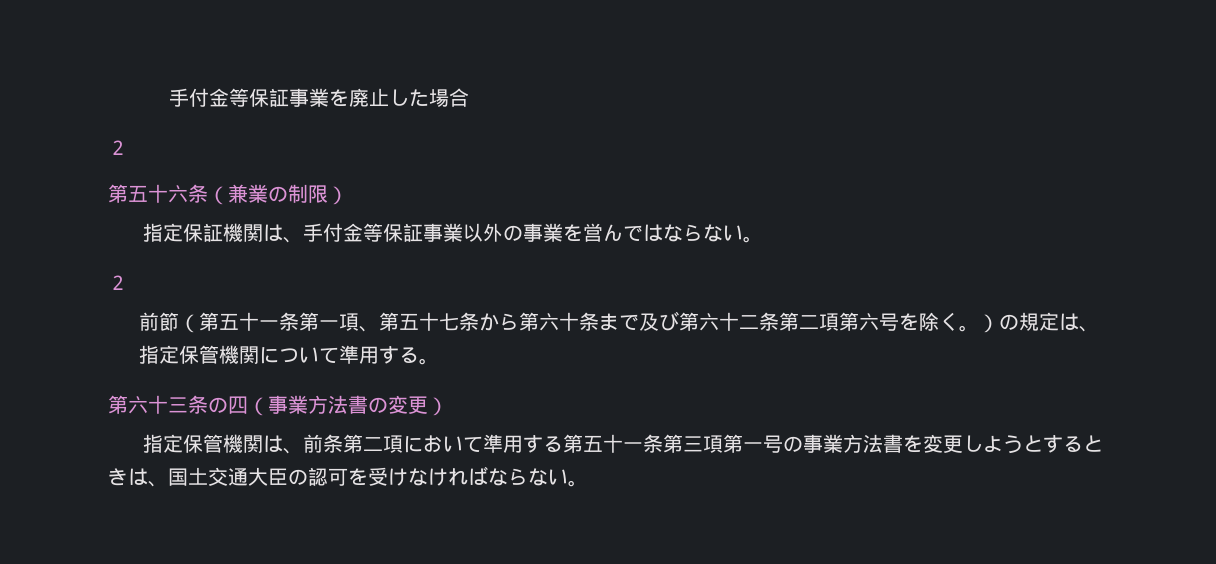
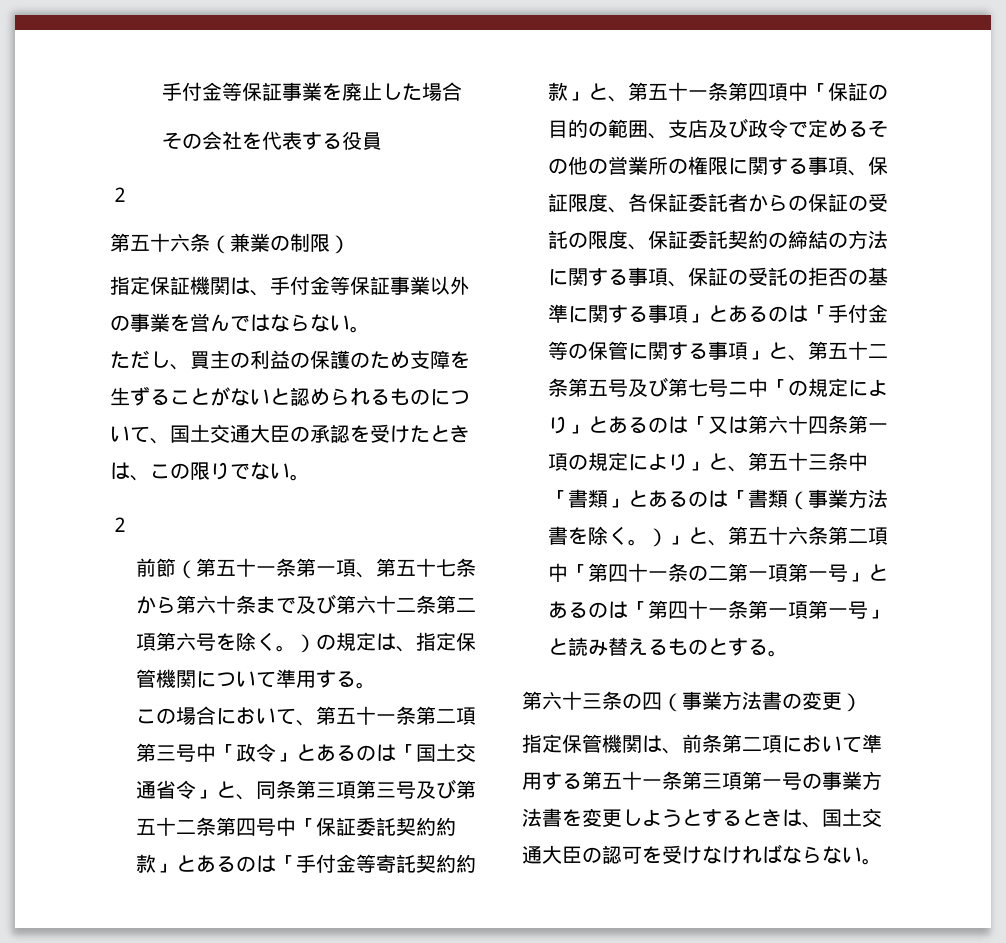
(470, 97) none -> [162,131,383,150] // その会社を代表する役員
(763, 239) none -> [110,350,470,370] [110,386,470,406] [110,424,470,444] [110,462,310,481] // ただし、買主の利益の保護のため支障を生ずることがないと認められるものについて、国土交通大臣の承認を受けたときは、この限りでない。
(439, 361) none -> [136,706,477,726] [136,743,477,762] [136,779,477,800] [136,817,457,836] [136,854,477,873] [548,82,889,102] [548,118,889,139] [548,156,889,176] [548,193,889,213] [548,230,889,250] [548,267,889,287] [548,304,889,323] [548,341,889,361] [548,377,889,397] [548,415,889,434] [548,452,869,472] [548,489,889,510] [548,526,889,547] [548,563,889,582] [548,600,889,619] [548,637,789,657] // この場合において、第五十一条第二項第三号中「政令」とあるのは「国土交通省令」と、同条第三項第三号及び第五十二条第四号中「保証委託契約約款」とあるのは「手付金等寄託契約約款」と、第五十一条第四項中「保証の目的の範囲、支店及び政令で定めるその他の営業所の権限に関する事項、保証限度、各保証委託者からの保証の受託の限度、保証委託契約の締結の方法に関する事項、保証の受託の拒否の基準に関する事項」とあるのは「手付金等の保管に関する事項」と、第五十二条第五号及び第七号ニ中「の規定により」とあるのは「又は第六十四条第一項の規定により」と、第五十三条中「書類」とあるのは「書類（事業方法書を除く。）」と、第五十六条第二項中「第四十一条の二第一項第一号」とあるのは「第四十一条第一項第一号」と読み替えるものとする。

